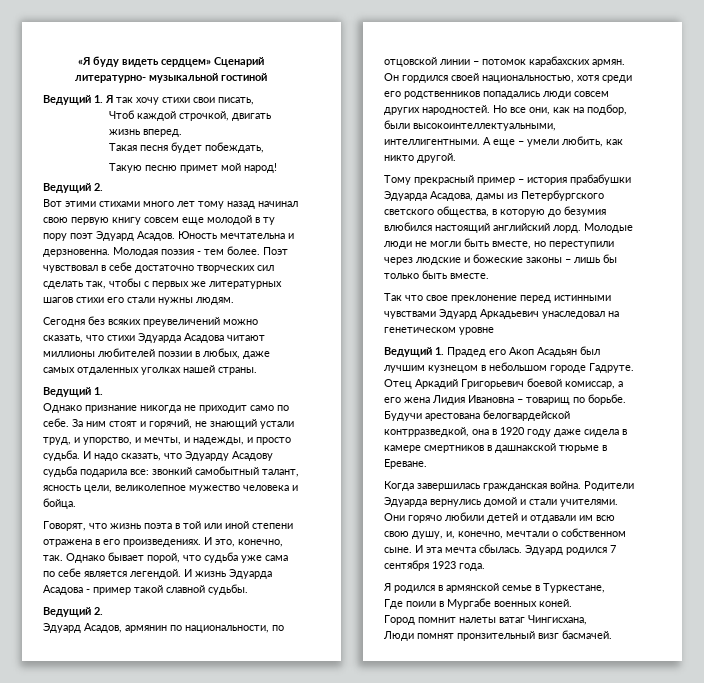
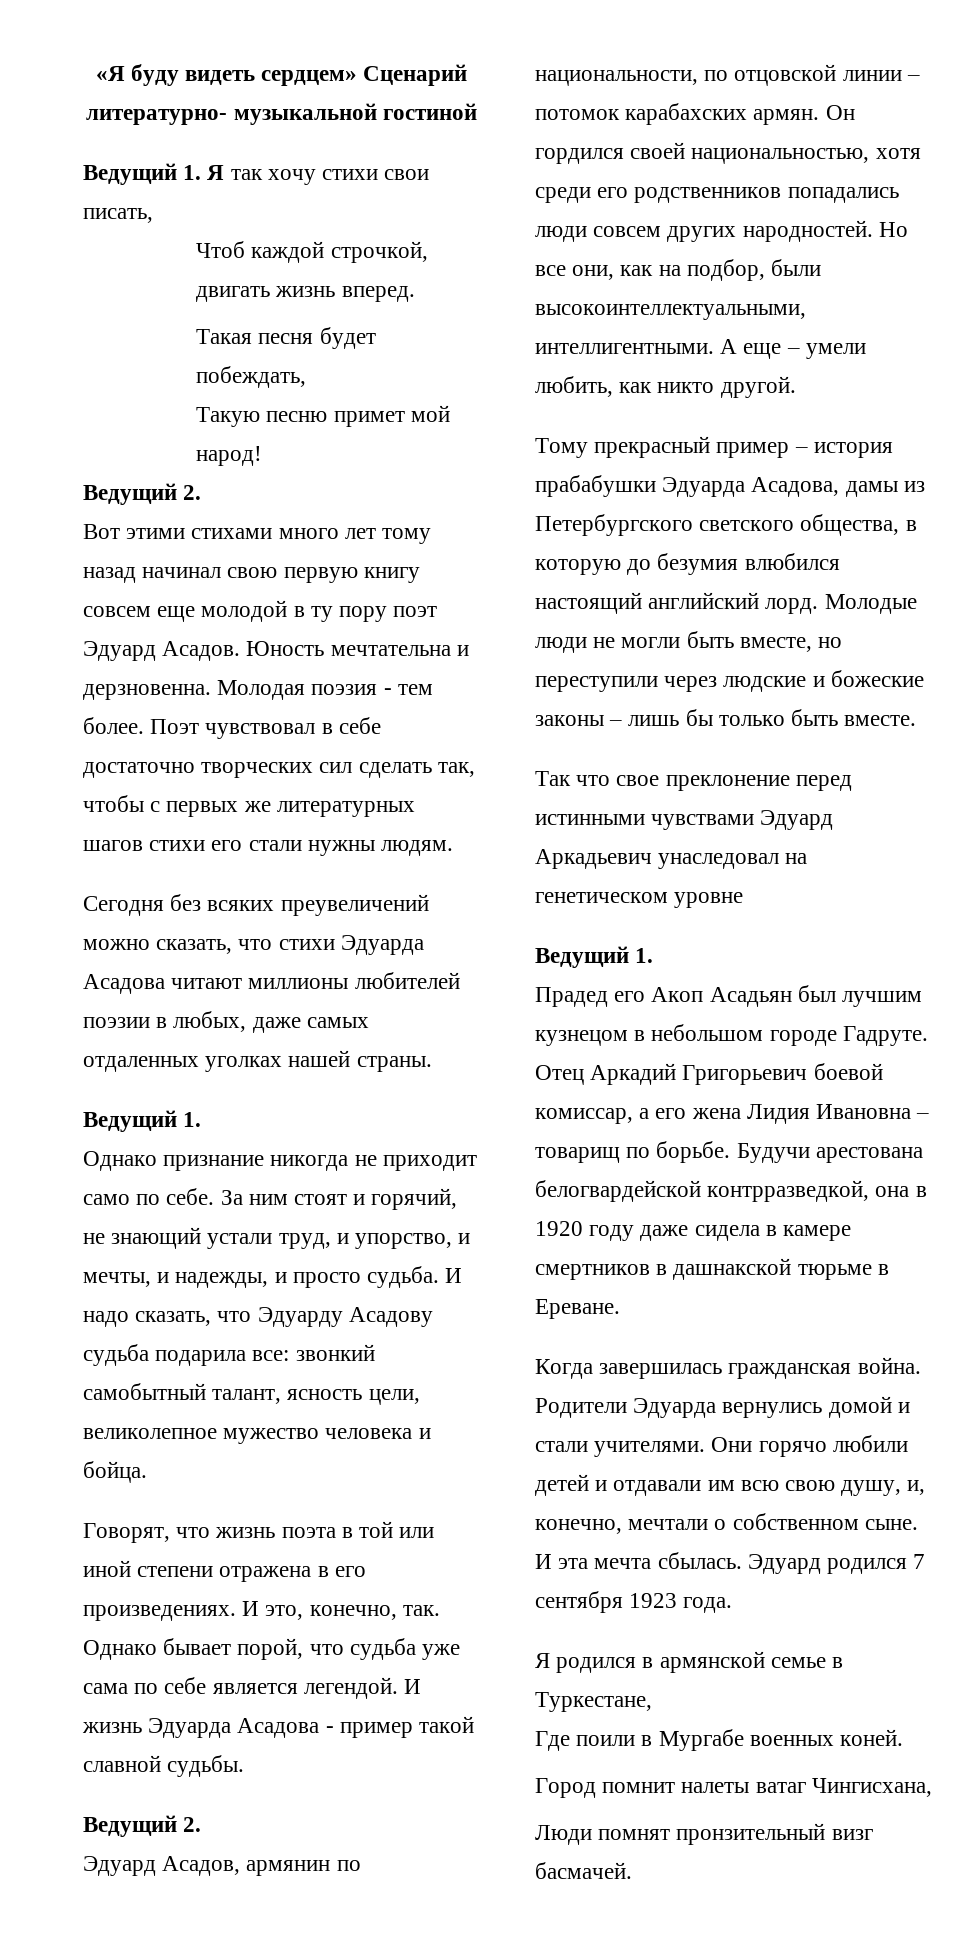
(444, 351) none -> (654, 955) //

